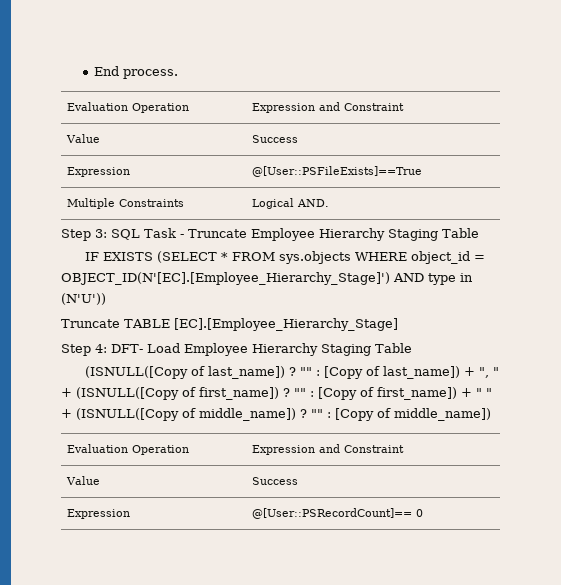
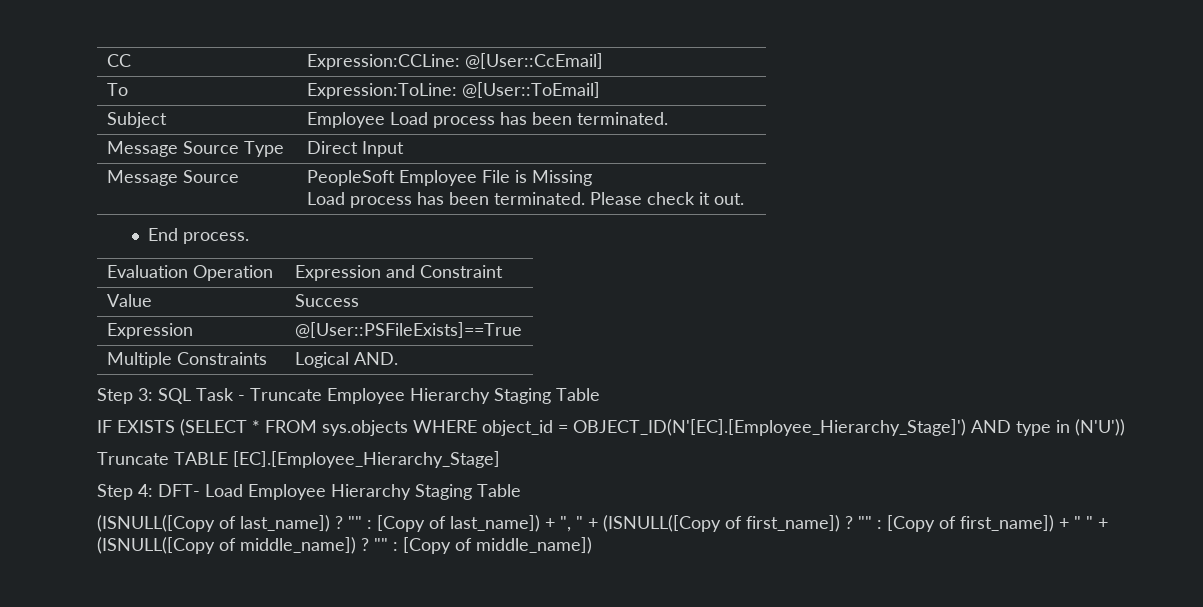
(93, 71) none -> [106,54,131,67] [306,53,603,70] [106,83,128,96] [306,82,600,99] [106,112,167,128] [306,112,668,128] [106,141,284,157] [306,141,404,157] [106,170,239,186] [306,170,592,186] [306,192,744,208] CC | Expression:CCLine: @[User::CcEmail] // To | Expression:ToLine: @[User::ToEmail] // Subject | Employee Load process has been terminated. // Message Source Type | Direct Input // Message Source | PeopleSoft Employee File is Missing // Load process has been terminated. Please check it out. //
[66,444,189,455] [251,444,404,455] [65,476,100,485] [251,477,298,485] [66,509,130,519] [251,508,423,519] // Evaluation Operation | Expression and Constraint // Value | Success // Expression | @[User::PSRecordCount]== 0 -> (592, 545) none

